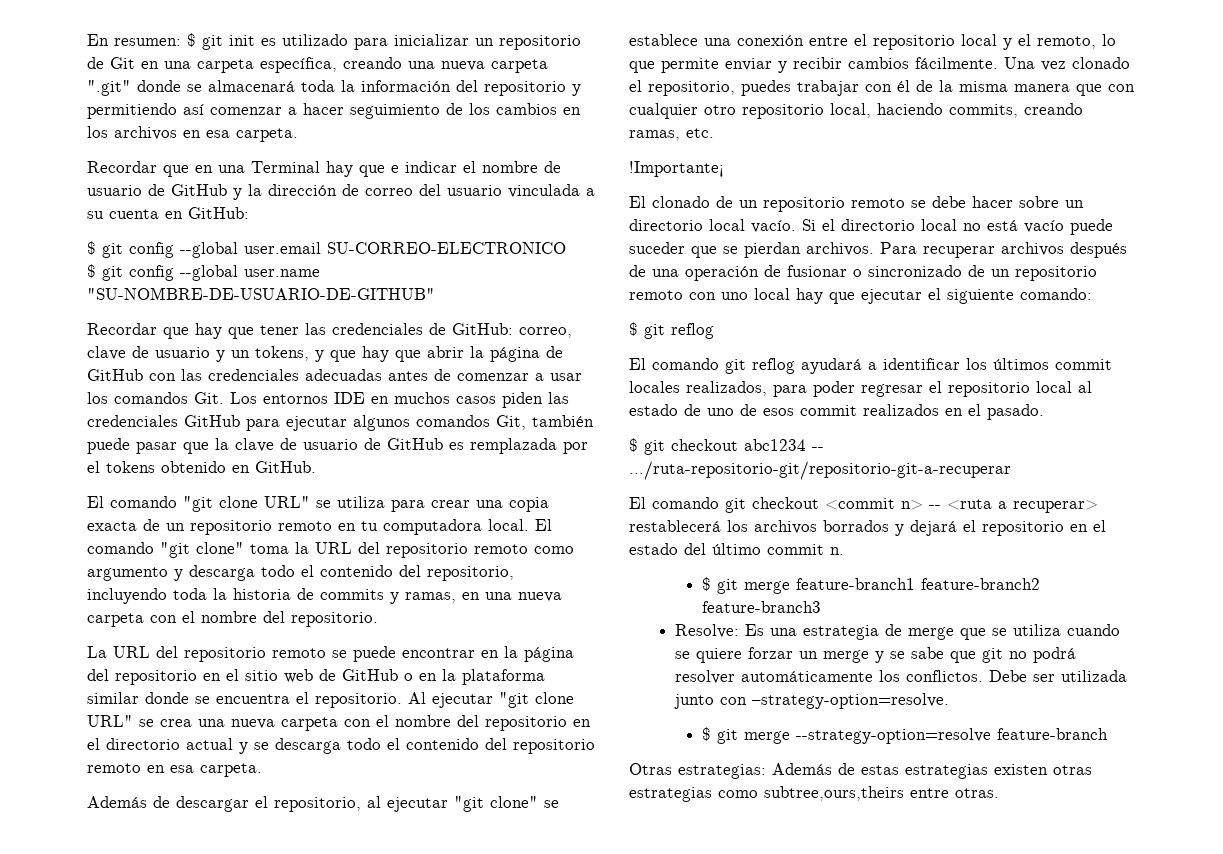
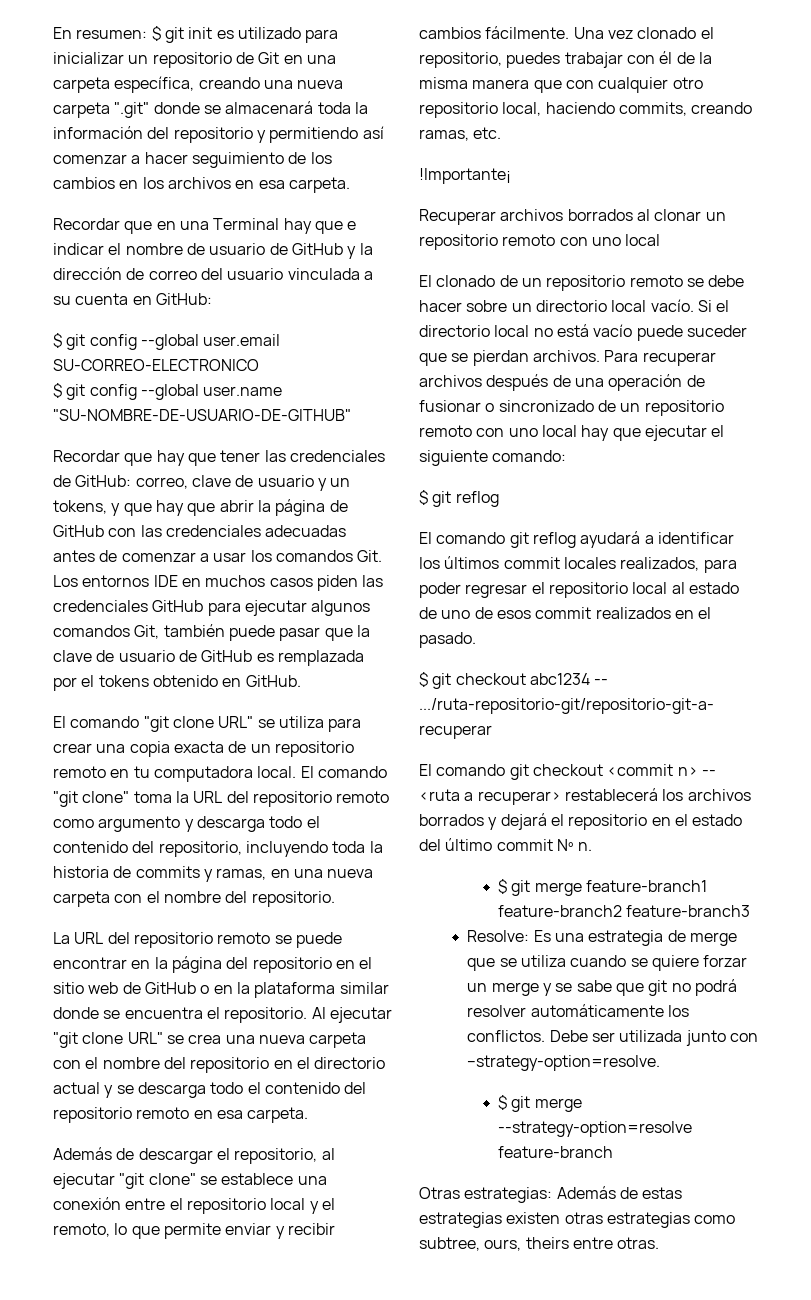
(724, 169) none -> [419,209,726,225] [419,234,661,250] // Recuperar archivos borrados al clonar un repositorio remoto con uno local
(824, 549) none -> [556,839,574,851] Nº
[764,786,904,801] subtree,ours,theirs -> [419,1237,569,1251] subtree, ours, theirs

